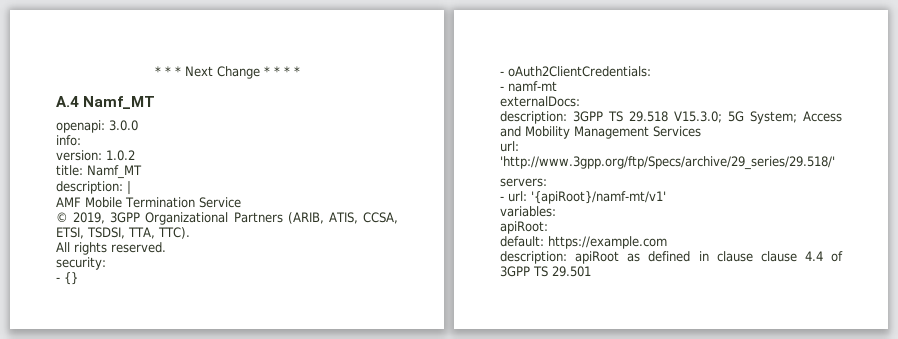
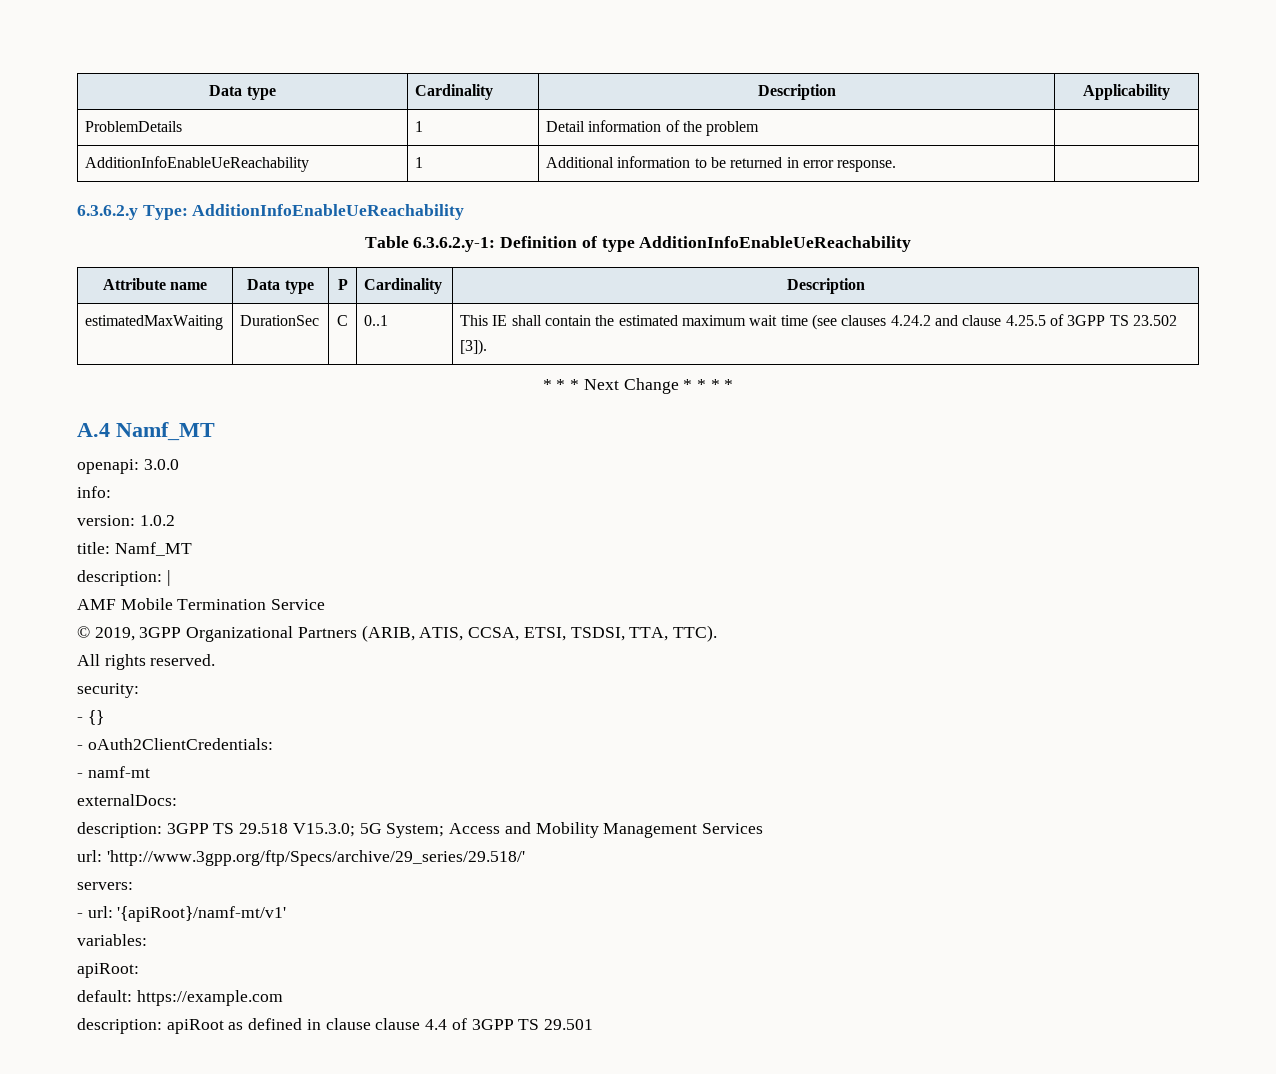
(154, 71) none -> [209,85,276,100] [415,84,494,100] [757,84,836,100] [1083,84,1170,100] [85,121,183,132] [415,121,424,132] [546,120,760,136] [85,156,310,172] [415,157,424,168] [546,156,897,172] [77,204,465,220] [364,236,912,252] [102,278,208,290] [247,279,314,294] [337,279,348,290] [364,278,443,294] [786,278,865,294] [85,315,224,330] [240,315,320,326] [337,315,348,326] [364,315,389,326] [460,314,1177,330] [460,339,488,355] Data type | Cardinality | Description | Applicability // ProblemDetails | 1 | Detail information of the problem | // AdditionInfoEnableUeReachability | 1 | Additional information to be returned in error response. | // 6.3.6.2.y Type: AdditionInfoEnableUeReachability // Table 6.3.6.2.y-1: Definition of type AdditionInfoEnableUeReachability // Attribute name | Data type | P | Cardinality | Description // estimatedMaxWaiting | DurationSec | C | 0..1 | This IE shall contain the estimated maximum wait time (see clauses 4.24.2 and clause 4.25.5 of 3GPP TS 23.502 [3]). //

